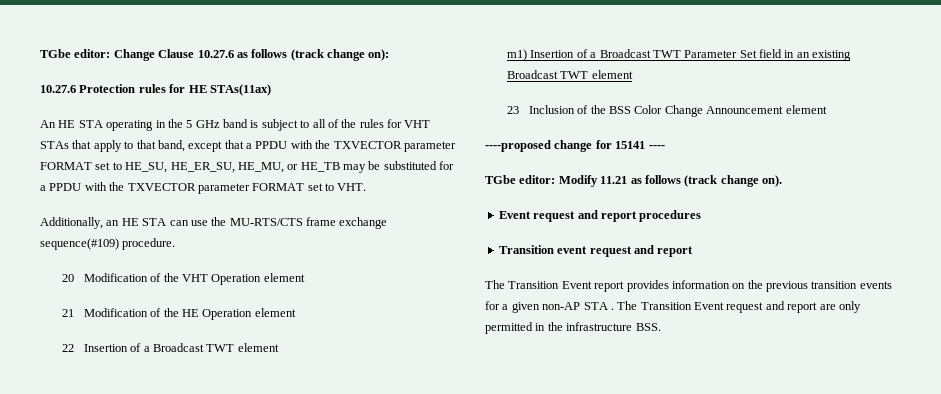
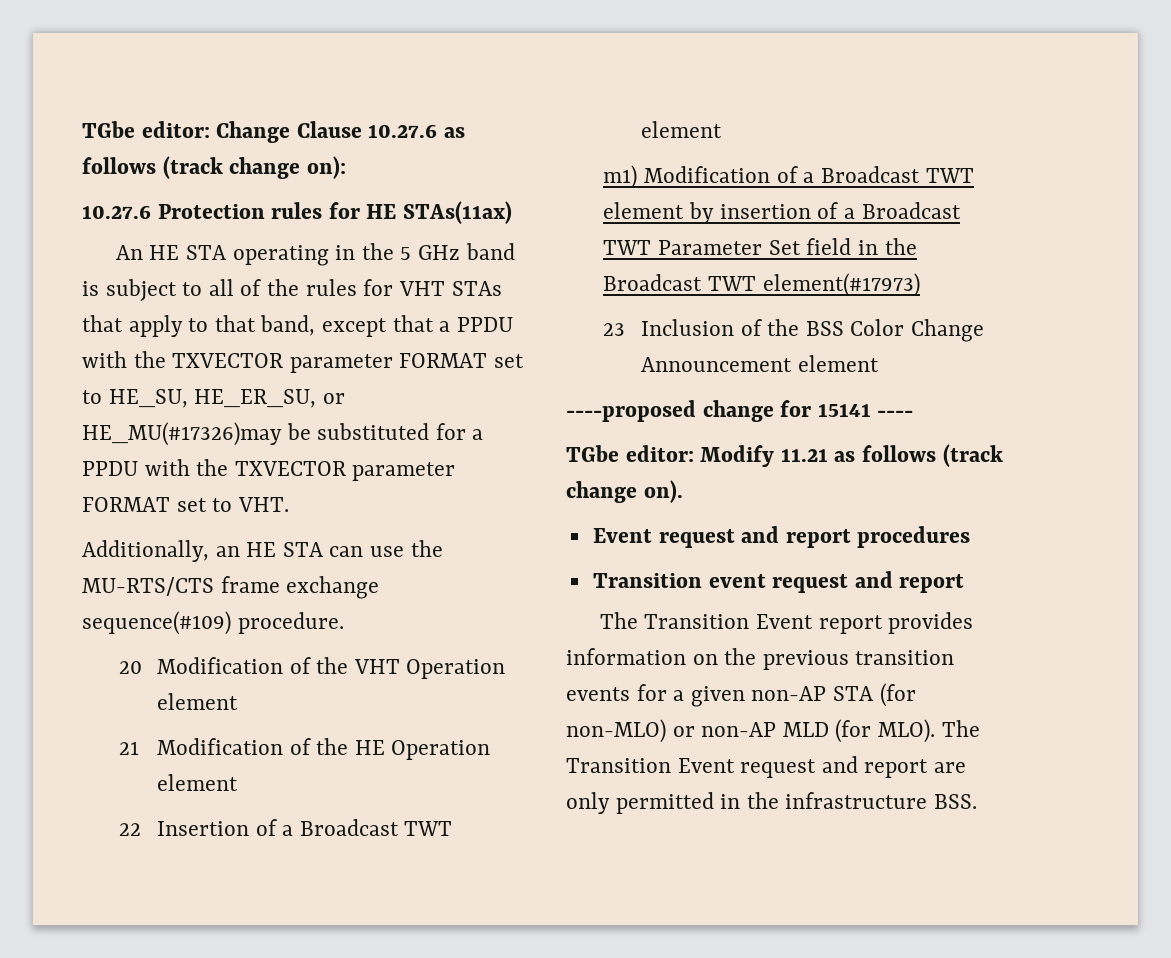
[237,162,366,173] HE_MU, or HE_TB may -> [322,393,345,404] [82,422,282,446] or HE_MU(#17326)may
[530,50,575,58] Insertion -> [644,166,974,183] [603,202,811,224] Modification of a Broadcast TWT element by insertion
[796,50,852,61] [506,70,633,79] an existing Broadcast TWT element -> [884,238,917,255] [603,273,920,297] the Broadcast TWT element(#17973)
[610,308,614,310] . -> [879,683,916,707] [566,719,936,743] (for non-MLO) or non-AP MLD (for MLO).

